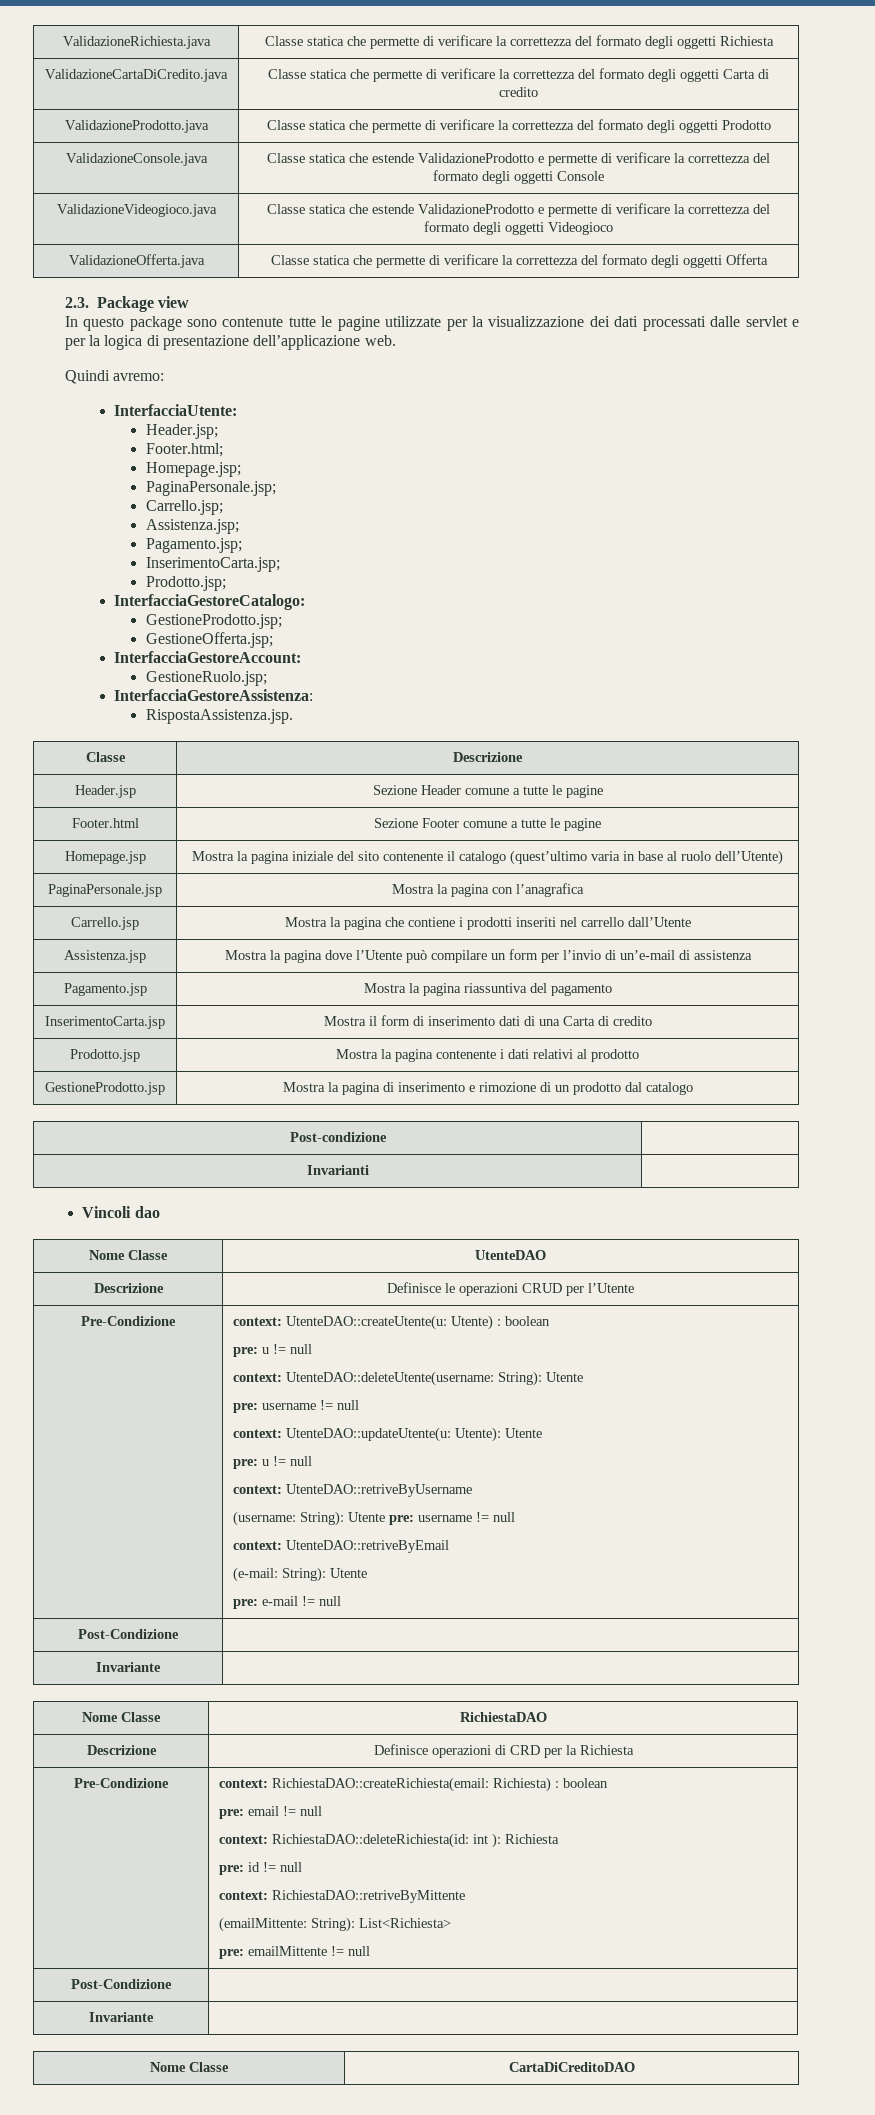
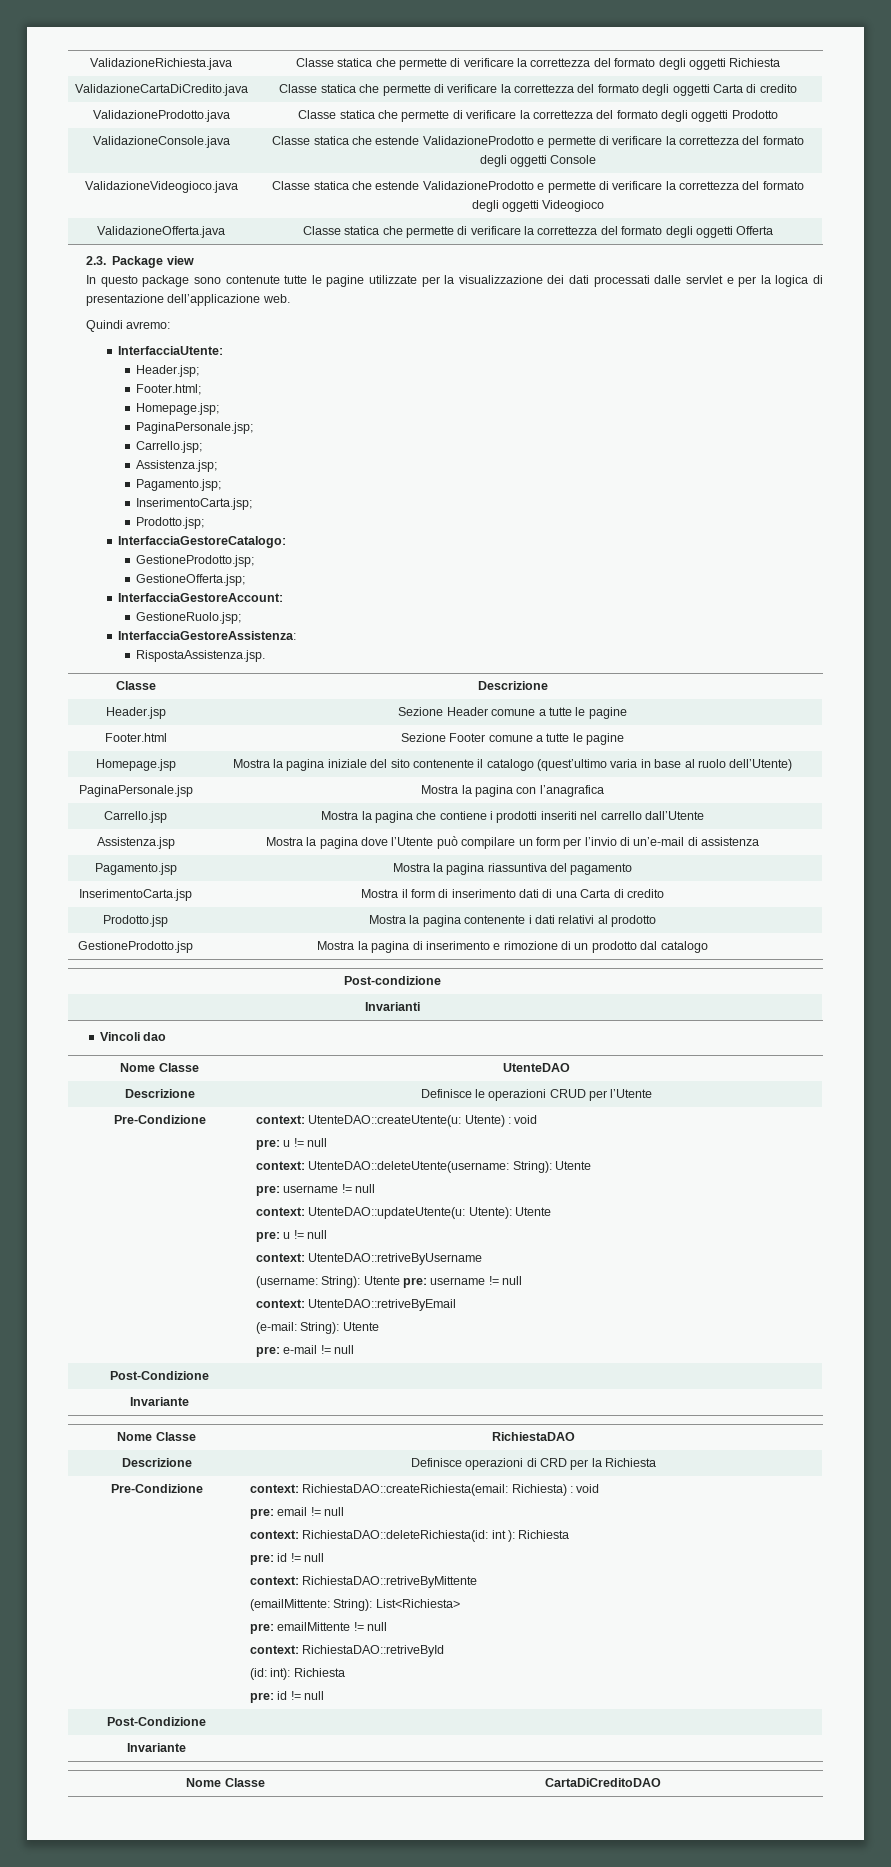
[505,1316,551,1326] boolean -> [514,1115,538,1124] void
[563,1778,609,1788] boolean -> [576,1484,600,1493] void
(371, 1951) none -> [249,1645,445,1657] [249,1668,345,1680] [249,1691,324,1703] // context: RichiestaDAO::retriveById // (id: int): Richiesta // pre: id != null

